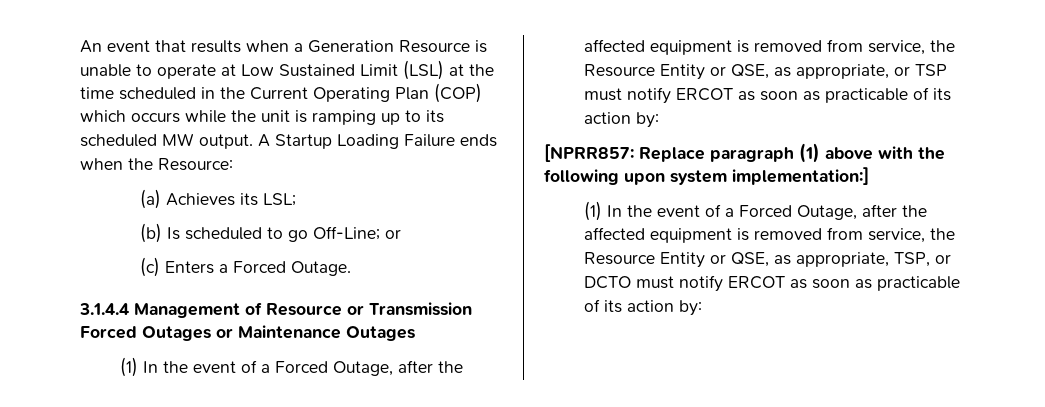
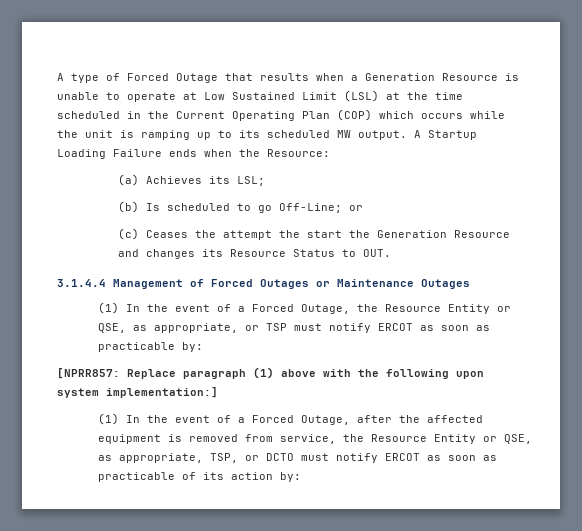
[80,40,150,53] An event -> [57,73,218,83] A type of Forced Outage
[165,261,352,276] Enters a Forced Outage. -> [146,230,511,240] [118,249,392,259] Ceases the attempt the start the Generation Resource and changes its Resource Status to OUT.
[266,302,472,316] Resource or Transmission -> (204, 283) none
[398,360,464,373] [584,39,926,55] after the affected equipment is removed from service, -> (350, 309) none
[913,87,952,101] [584,112,632,124] of its action -> (175, 347) none

